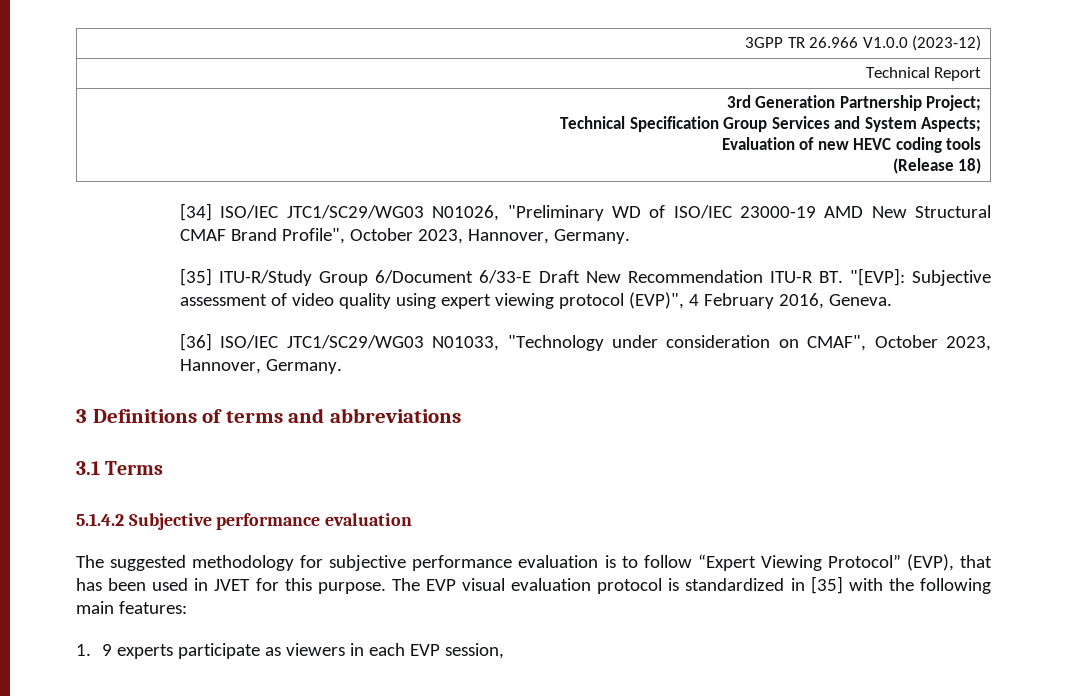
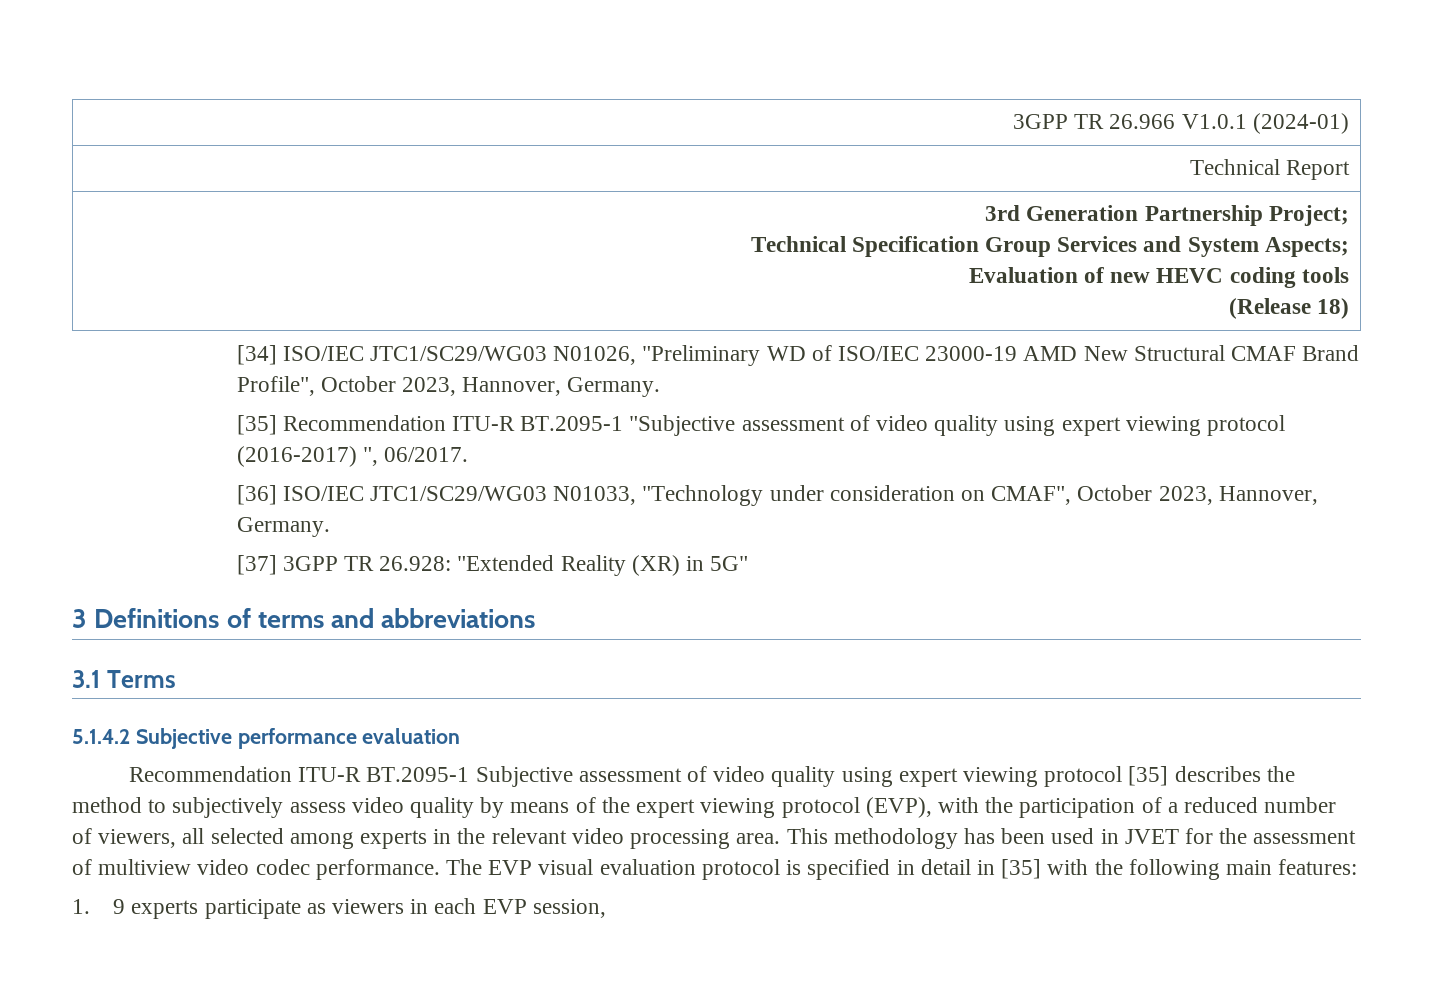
[862,35,982,51] V1.0.0 (2023-12) -> [1181,113,1349,134] V1.0.1 (2024-01)
[219,268,991,286] [180,292,893,309] ITU-R/Study Group 6/Document 6/33-E Draft New Recommendation ITU-R BT. "[EVP]: Subjective assessment of video quality using expert viewing protocol (EVP)", 4 February 2016, Geneva. -> [282,415,1286,436] [236,446,469,467] Recommendation ITU-R BT.2095-1 "Subjective assessment of video quality using expert viewing protocol (2016-2017) ", 06/2017.
(343, 366) none -> [236,555,749,576] // [37] 3GPP TR 26.928: "Extended Reality (XR) in 5G"
[76,554,992,571] The suggested methodology for subjective performance evaluation is to follow “Expert Viewing Protocol” (EVP), that -> [128,766,1295,787] [72,797,1337,818] [72,828,958,849] Recommendation ITU-R BT.2095-1 Subjective assessment of video quality using expert viewing protocol [35] describes the method to subjectively assess video quality by means of the expert viewing protocol (EVP), with the participation of a reduced number of viewers, all selected among experts in the relevant video processing area. This methodology
[284,578,386,594] this purpose. -> [1219,828,1357,844] [72,859,440,880] the assessment of multiview video codec performance.
[685,578,785,591] standardized -> [807,859,971,880] specified in detail

